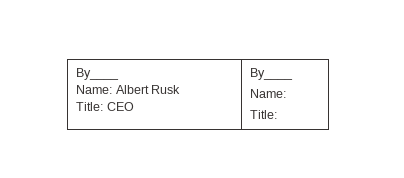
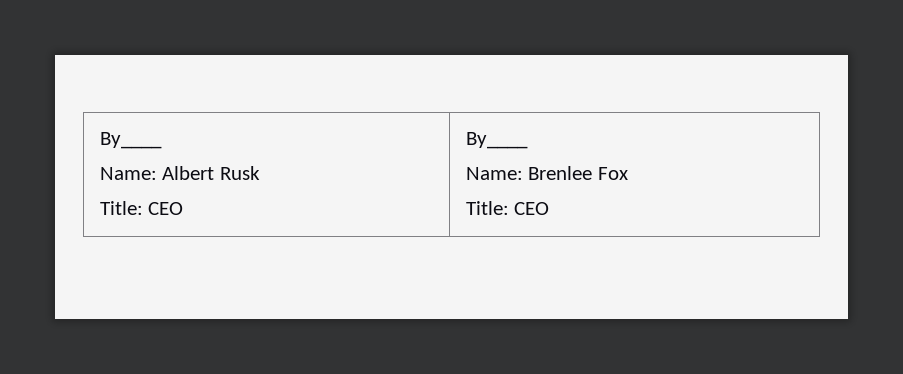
[250,110,278,119] // Title: -> [528,166,628,180] [465,201,550,215] Brenlee Fox // Title: CEO

